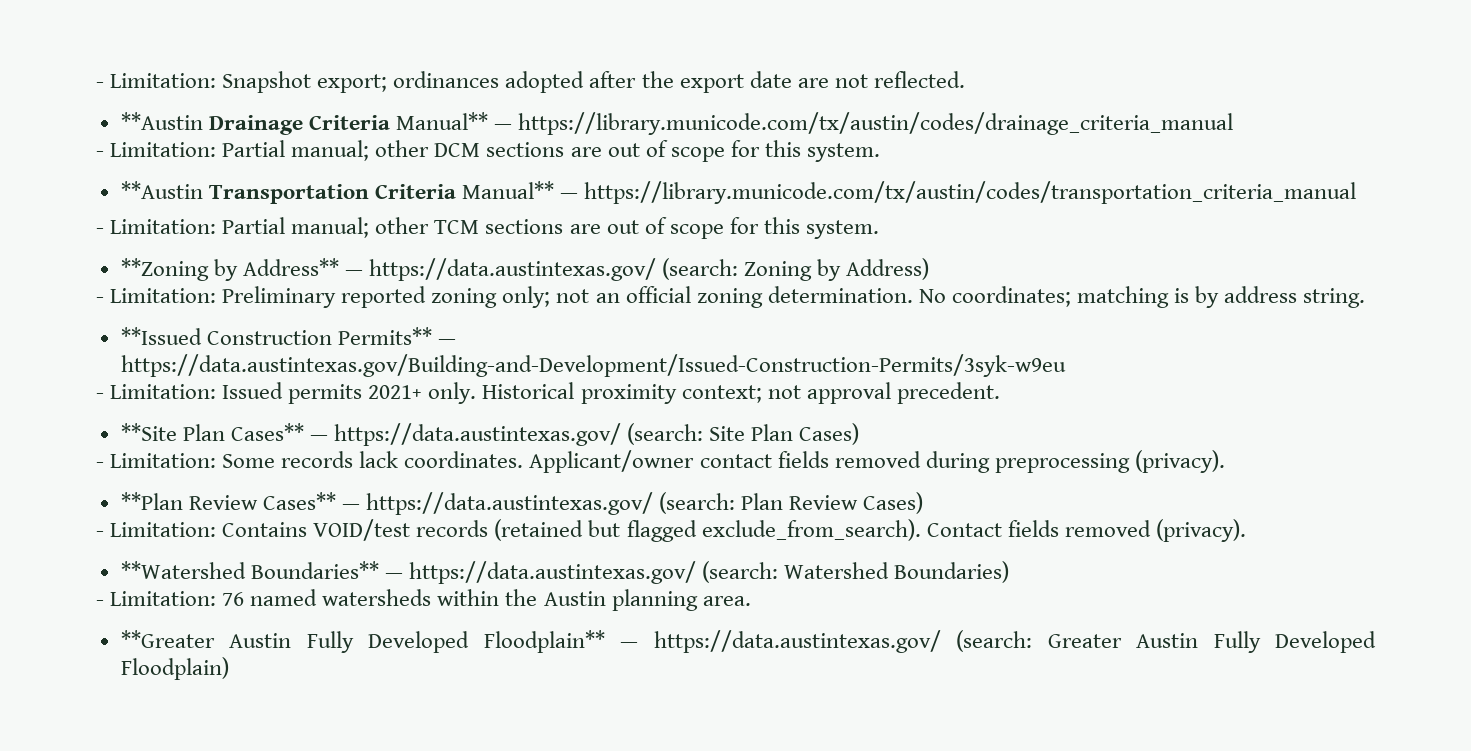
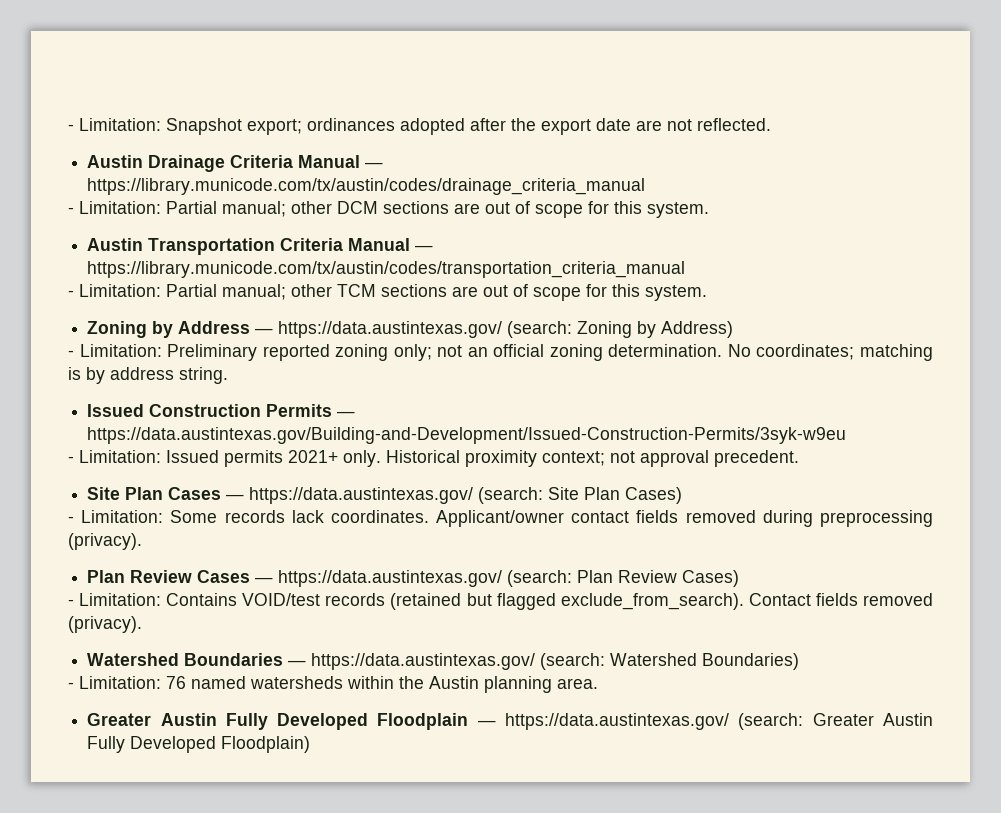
[120,112,203,130] **Austin -> [87,155,144,168] Austin
[395,112,488,130] Manual** -> [298,155,361,168] Manual
[120,181,203,199] **Austin -> [87,238,144,251] Austin
[461,181,554,199] Manual** -> [348,238,411,251] Manual
[120,258,339,281] **Zoning by Address** -> [87,321,251,338] Zoning by Address
[120,327,432,345] **Issued Construction Permits** -> [87,404,333,417] Issued Construction Permits
[120,423,304,441] **Site Plan Cases** -> [87,487,222,500] Site Plan Cases
[120,492,336,510] **Plan Review Cases** -> [87,570,251,583] Plan Review Cases
[120,561,379,579] **Watershed Boundaries** -> [87,653,284,666] Watershed Boundaries
[120,630,605,653] **Greater Austin Fully Developed Floodplain** -> [87,713,469,730] Greater Austin Fully Developed Floodplain

